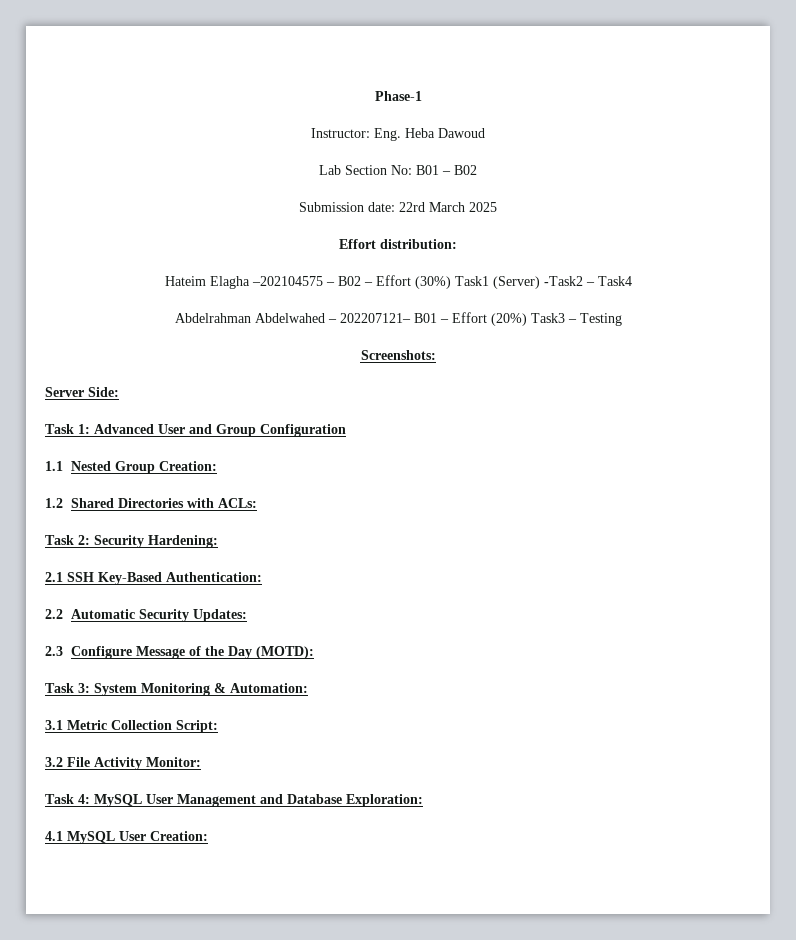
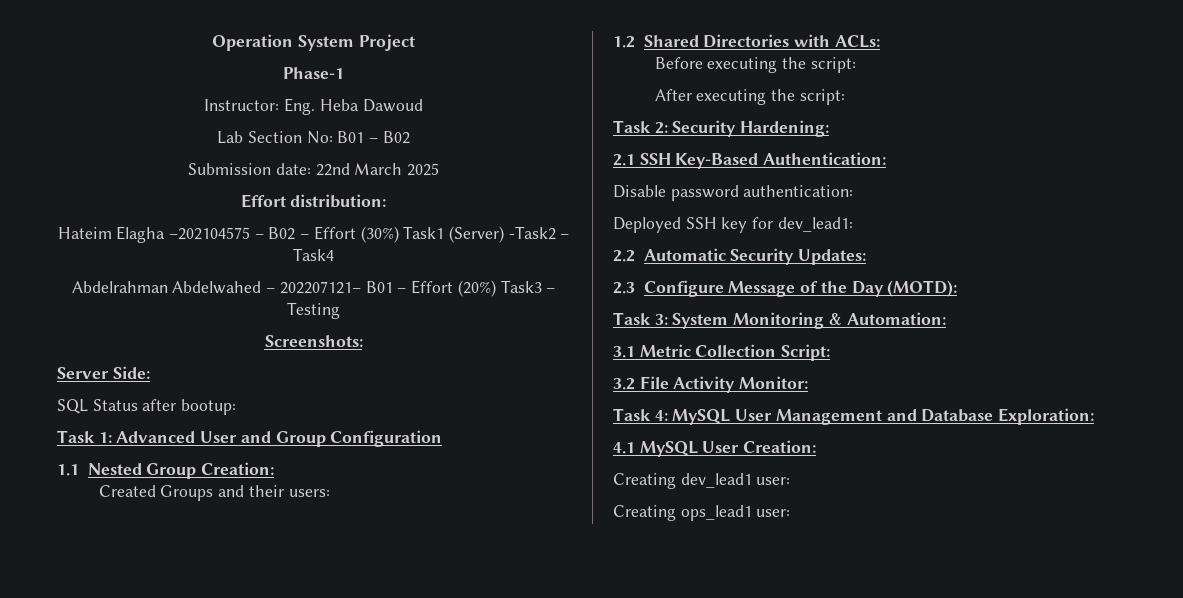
(374, 96) none -> [212,34,415,51] Operation System Project //
[399,202,425,212] 22rd -> [315,163,350,176] 22nd
(119, 392) none -> [57,399,237,415] // SQL Status after bootup:
(217, 466) none -> [98,485,330,501] // Created Groups and their users:
(257, 503) none -> [654,57,856,73] [654,89,845,105] // Before executing the script: // After executing the script:
(262, 577) none -> [613,185,854,201] [613,217,853,233] // Disable password authentication: // Deployed SSH key for dev_lead1:
(208, 836) none -> [613,473,791,489] [613,505,791,521] // Creating dev_lead1 user: // Creating ops_lead1 user:

